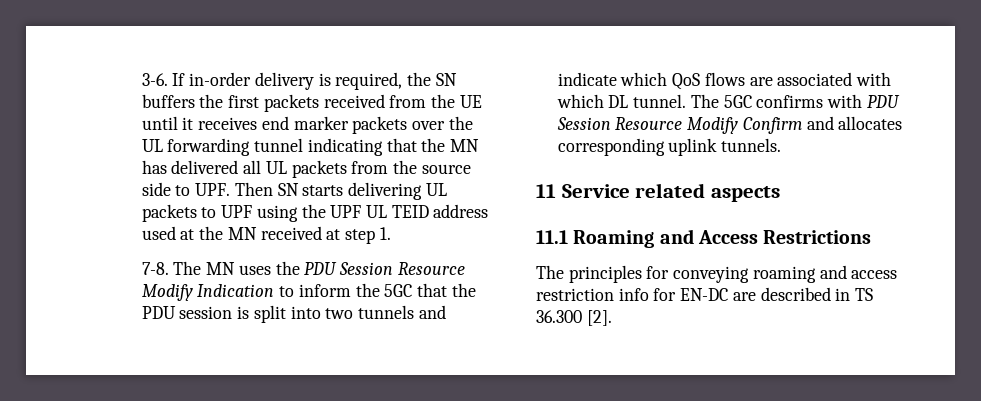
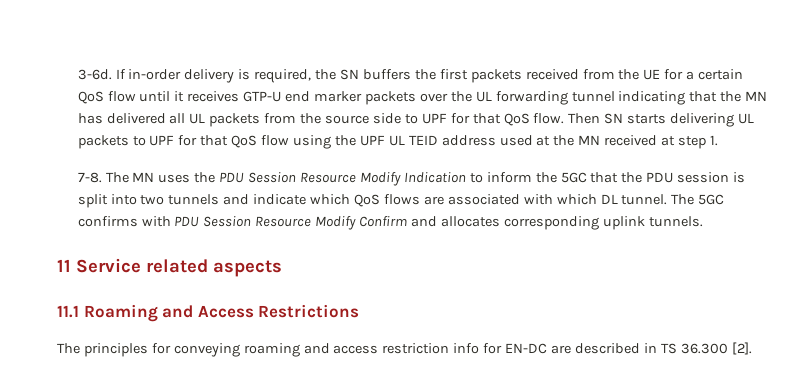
[141,73,168,86] 3-6. -> [77,69,112,80] 3-6d.
(482, 101) none -> [664,69,744,80] [77,91,136,104] for a certain QoS flow
(258, 123) none -> [243,91,282,102] GTP-U
[195,183,231,196] UPF. -> [421,113,565,126] UPF for that QoS flow.
(253, 211) none -> [178,135,290,148] for that QoS flow

